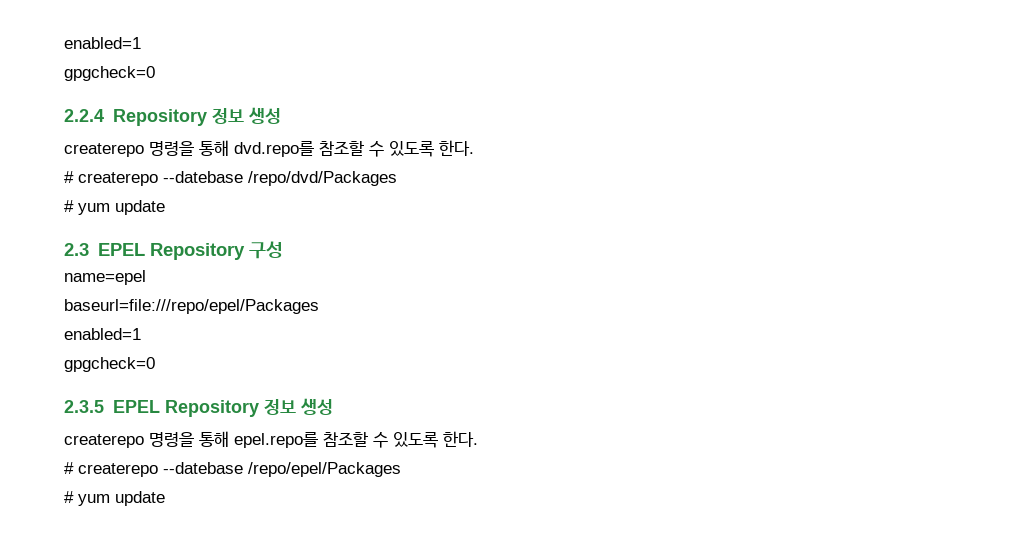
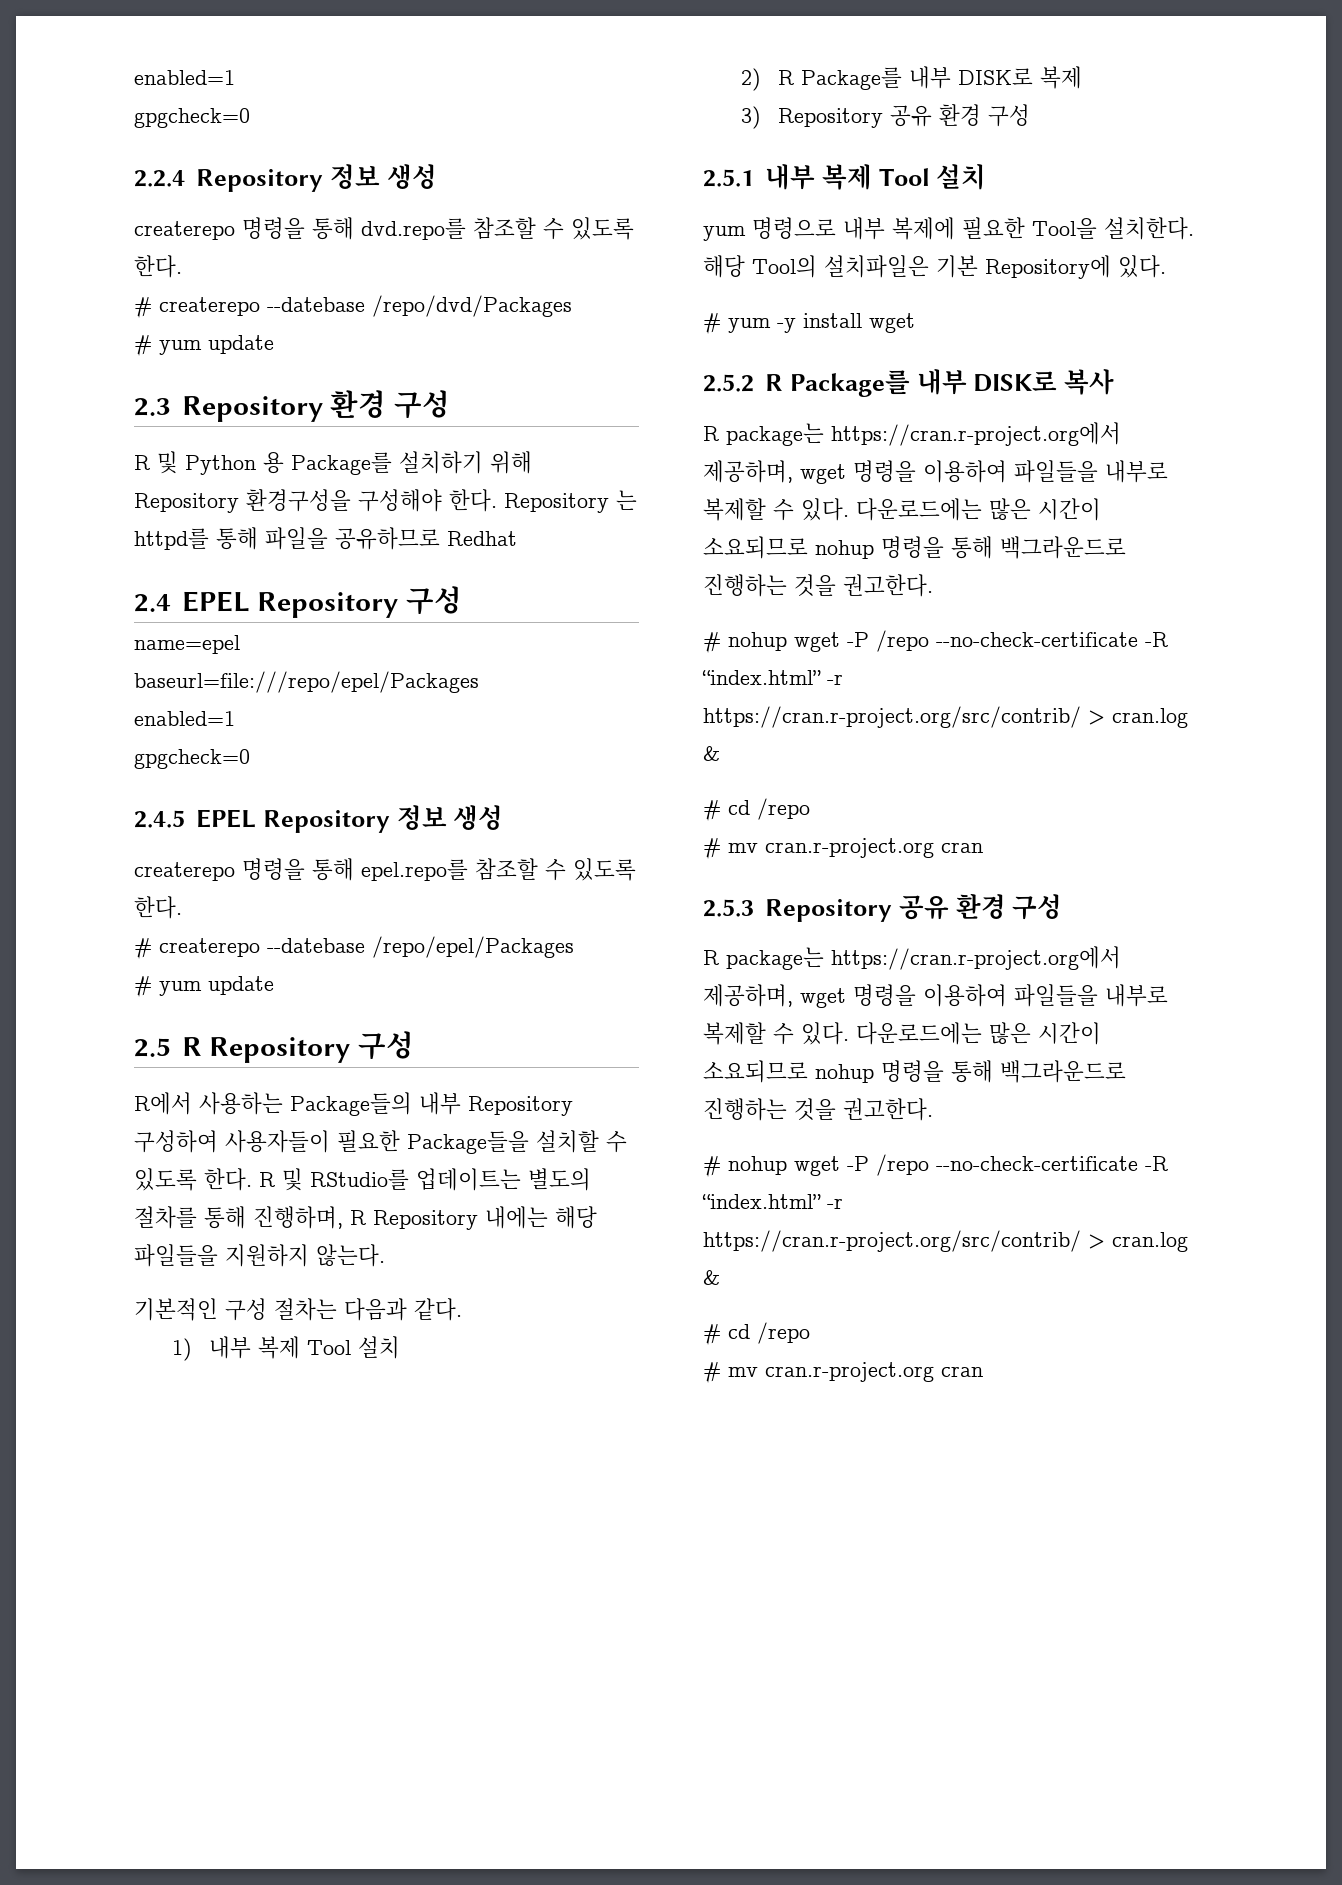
(89, 249) none -> [181,390,451,422] [134,451,532,475] [134,489,637,513] [134,527,517,550] [134,594,171,612] Repository 환경 구성 // R 및 Python 용 Package를 설치하기 위해 Repository 환경구성을 구성해야 한다. Repository 는 httpd를 통해 파일을 공유하므로 Redhat // 2.4
[64,400,104,413] 2.3.5 -> [134,810,185,828] 2.4.5
(165, 498) none -> [134,1031,415,1063] [134,1092,573,1116] [134,1130,627,1154] [134,1168,591,1191] [134,1206,597,1230] [134,1244,385,1267] [134,1298,462,1321] [171,1336,401,1361] [740,66,1083,91] [740,104,1031,129] [703,164,987,190] [703,217,1194,241] [703,255,1166,279] [703,313,915,335] [703,369,1115,397] [703,422,1121,446] [703,460,1168,484] [703,498,1101,521] [703,536,1126,559] [703,574,933,597] [703,630,1168,654] [702,670,843,685] [703,706,1188,728] [703,746,720,761] [703,798,810,822] [703,838,983,860] [703,893,1063,922] [703,946,1121,970] [703,984,1168,1008] [703,1022,1101,1045] [703,1060,1126,1083] [703,1098,933,1121] [703,1154,1168,1178] [702,1194,843,1209] [703,1230,1188,1252] [703,1270,720,1285] [703,1322,810,1346] [703,1362,983,1384] // 2.5 R Repository 구성 // R에서 사용하는 Package들의 내부 Repository 구성하여 사용자들이 필요한 Package들을 설치할 수 있도록 한다. R 및 RStudio를 업데이트는 별도의 절차를 통해 진행하며, R Repository 내에는 해당 파일들을 지원하지 않는다. // 기본적인 구성 절차는 다음과 같다. // 1) 내부 복제 Tool 설치 // 2) R Package를 내부 DISK로 복제 // 3) Repository 공유 환경 구성 // 2.5.1 내부 복제 Tool 설치 // yum 명령으로 내부 복제에 필요한 Tool을 설치한다. 해당 Tool의 설치파일은 기본 Repository에 있다. // # yum -y install wget // 2.5.2 R Package를 내부 DISK로 복사 // R package는 https://cran.r-project.org에서 제공하며, wget 명령을 이용하여 파일들을 내부로 복제할 수 있다. 다운로드에는 많은 시간이 소요되므로 nohup 명령을 통해 백그라운드로 진행하는 것을 권고한다. // # nohup wget -P /repo --no-check-certificate -R “index.html” -r https://cran.r-project.org/src/contrib/ > cran.log & // # cd /repo // # mv cran.r-project.org cran // 2.5.3 Repository 공유 환경 구성 // R package는 https://cran.r-project.org에서 제공하며, wget 명령을 이용하여 파일들을 내부로 복제할 수 있다. 다운로드에는 많은 시간이 소요되므로 nohup 명령을 통해 백그라운드로 진행하는 것을 권고한다. // # nohup wget -P /repo --no-check-certificate -R “index.html” -r https://cran.r-project.org/src/contrib/ > cran.log & // # cd /repo // # mv cran.r-project.org cran

